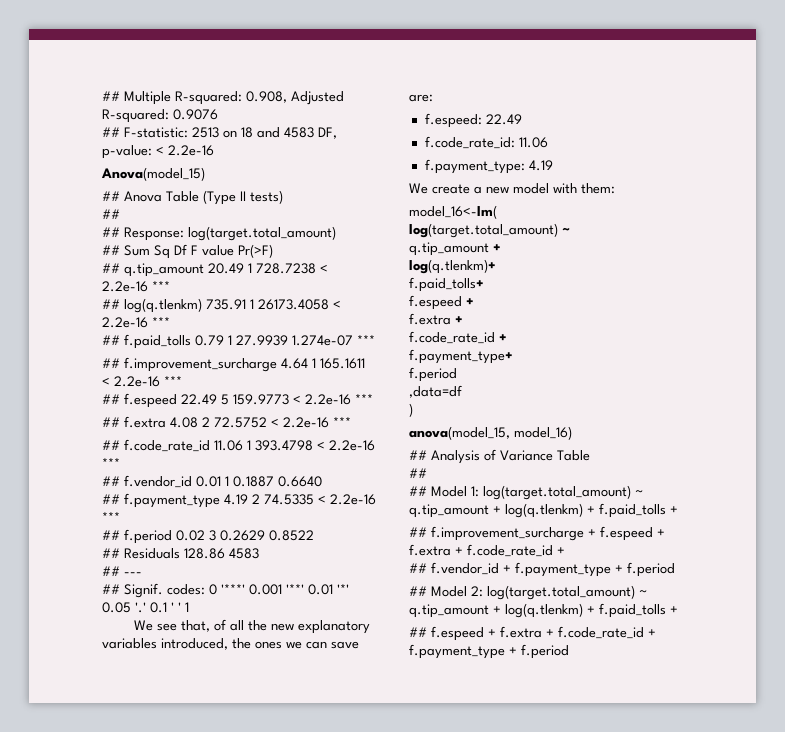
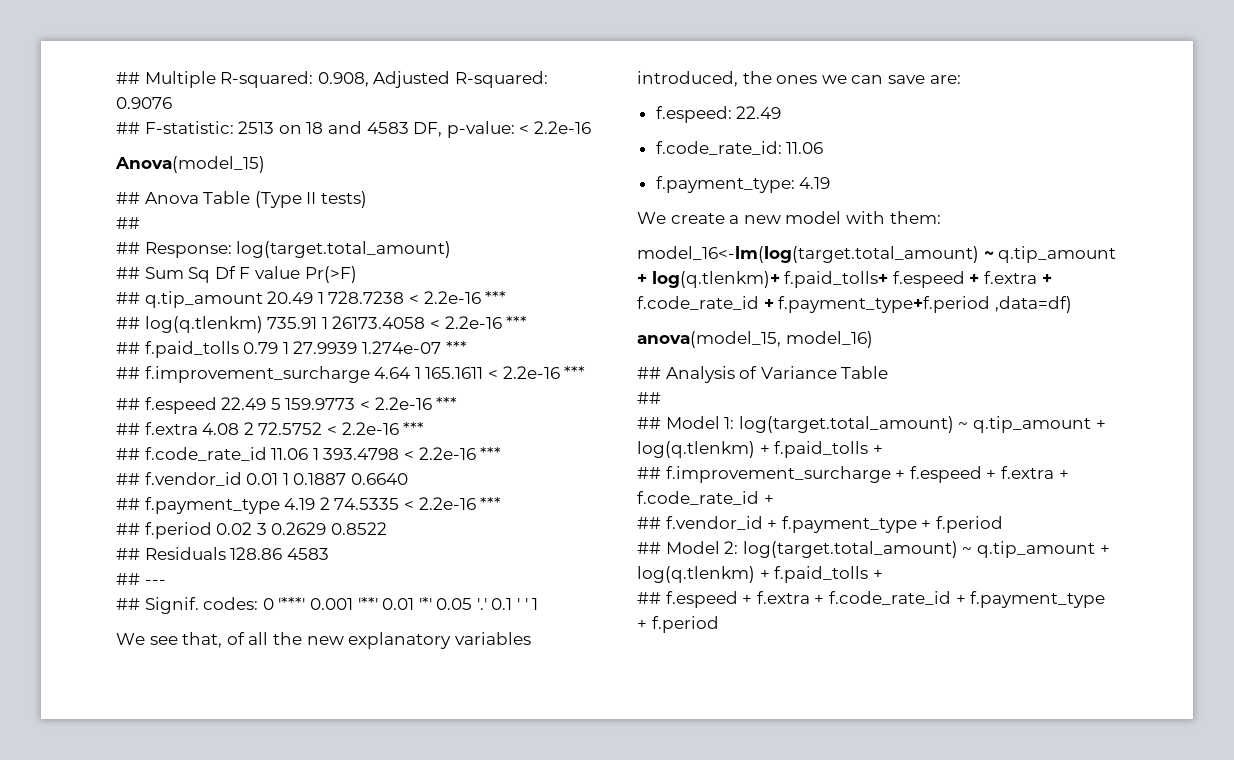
[409,205,497,219] [409,223,570,238] [409,242,501,256] model_16<-lm( // log(target.total_amount) ~ // q.tip_amount + // -> [637,246,1117,263] [637,274,647,284] model_16<-lm(log(target.total_amount) ~ q.tip_amount +
(496, 266) // -> (780, 279) none
[409,295,474,310] [409,313,463,325] [409,331,507,344] [409,349,513,364] [409,367,457,382] [409,385,462,398] [409,403,413,417] // f.espeed + // f.extra + // f.code_rate_id + // f.payment_type+ // f.period // ,data=df // ) -> [892,271,1052,288] [637,296,1072,313] f.espeed + f.extra + f.code_rate_id + f.payment_type+f.period ,data=df)

